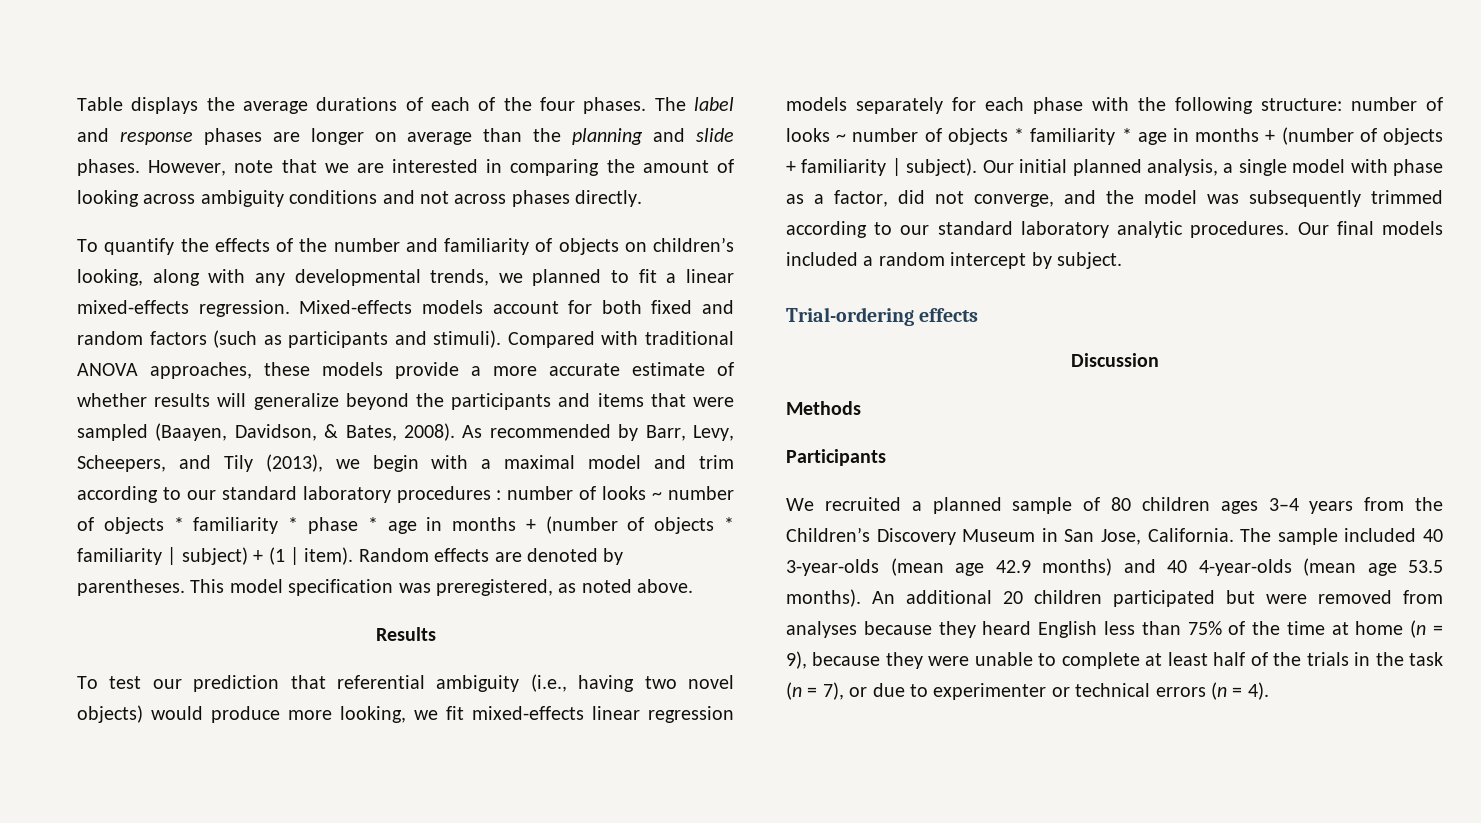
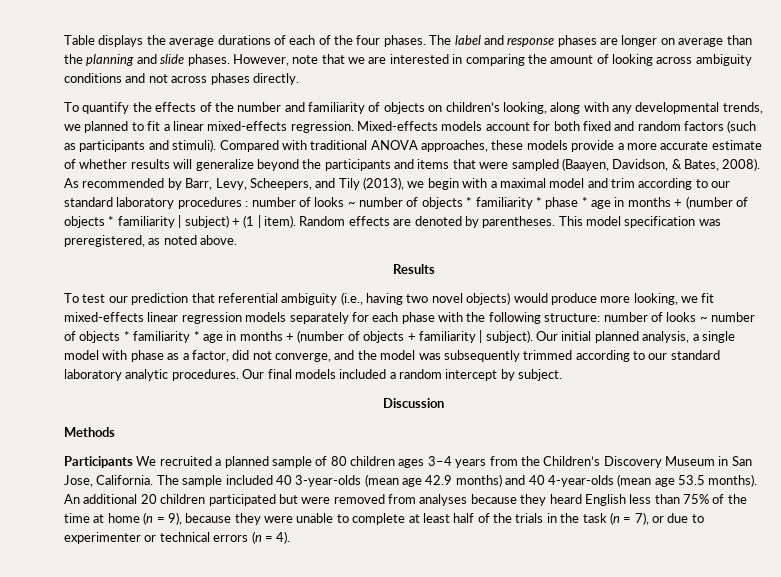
[786,307,979,326] // Trial-ordering effects -> (563, 375) none
(886, 457) // -> (133, 462) none

